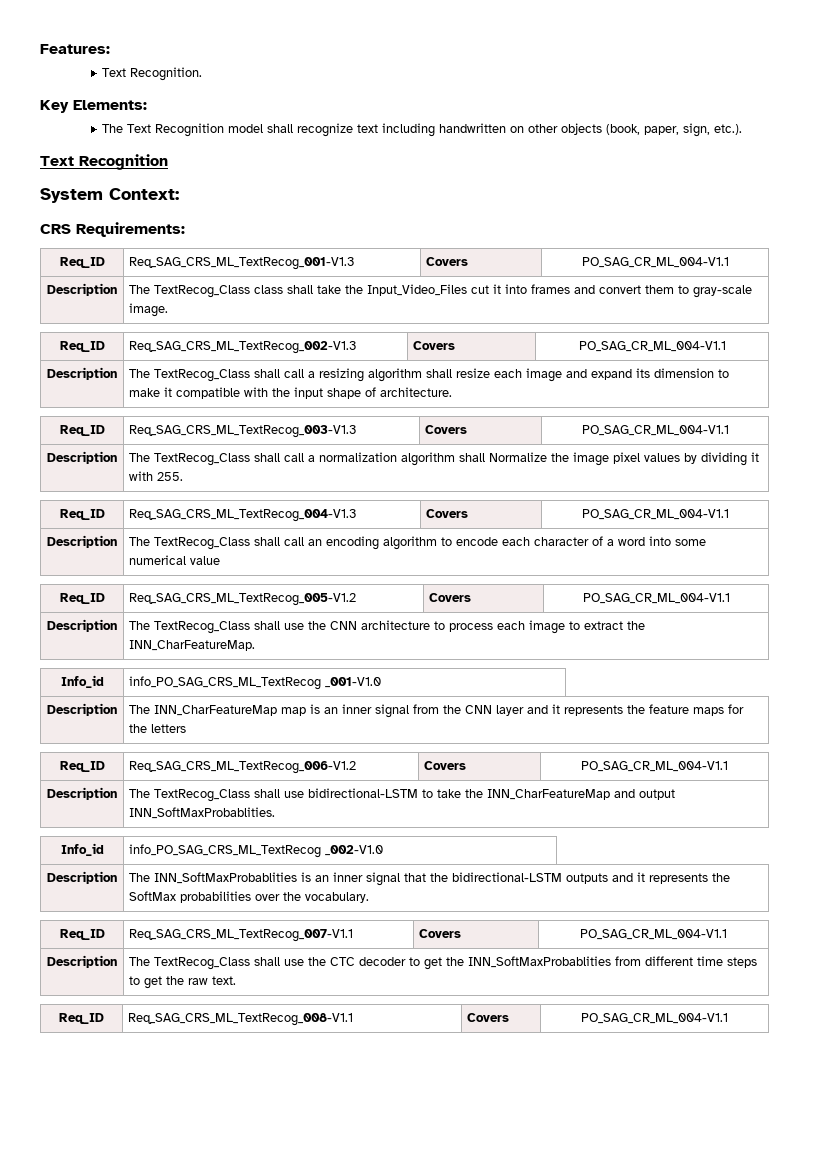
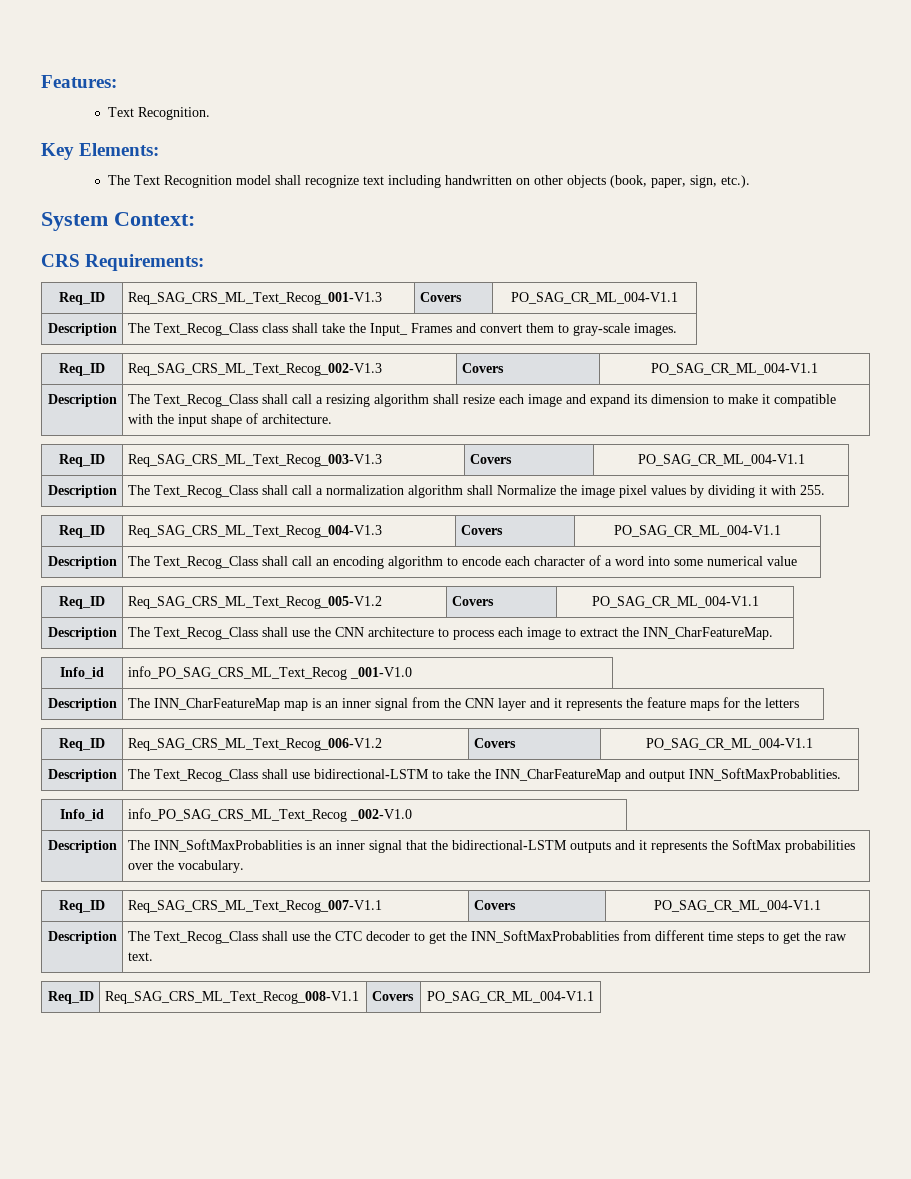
[40,154,168,170] // Text Recognition -> (750, 181) none
[129,257,355,270] [426,257,469,266] [581,257,729,268] [47,283,117,296] [129,285,251,298] Req_SAG_CRS_ML_TextRecog_001-V1.3 | Covers | PO_SAG_CR_ML_004-V1.1 // Description | The TextRecog_Class -> [127,292,382,305] [419,292,462,302] [510,292,678,304] [47,323,117,336] [127,323,258,336] Req_SAG_CRS_ML_Text_Recog_001-V1.3 | Covers | PO_SAG_CR_ML_004-V1.1 // Description | The Text_Recog_Class
[367,284,571,296] Input_Video_Files cut it into frames -> [369,323,452,336] Input_ Frames
[129,303,169,317] [59,341,105,352] [129,341,357,354] [413,341,456,350] [578,341,726,352] [47,367,117,380] [129,369,251,382] image. // Req_ID | Req_SAG_CRS_ML_TextRecog_002-V1.3 | Covers | PO_SAG_CR_ML_004-V1.1 // Description | The TextRecog_Class -> [633,323,677,336] [59,363,105,376] [127,363,382,376] [461,363,504,373] [651,363,818,375] [47,394,117,407] [127,394,258,407] images. // Req_ID | Req_SAG_CRS_ML_Text_Recog_002-V1.3 | Covers | PO_SAG_CR_ML_004-V1.1 // Description | The Text_Recog_Class
[129,425,357,438] [425,425,468,434] [581,425,729,436] [47,451,117,464] [129,453,251,466] Req_SAG_CRS_ML_TextRecog_003-V1.3 | Covers | PO_SAG_CR_ML_004-V1.1 // Description | The TextRecog_Class -> [127,454,382,467] [469,454,512,464] [637,454,805,466] [47,485,117,498] [127,485,258,498] Req_SAG_CRS_ML_Text_Recog_003-V1.3 | Covers | PO_SAG_CR_ML_004-V1.1 // Description | The Text_Recog_Class
[129,509,357,522] [426,509,469,518] [581,509,729,520] [47,535,117,548] [129,537,251,550] Req_SAG_CRS_ML_TextRecog_004-V1.3 | Covers | PO_SAG_CR_ML_004-V1.1 // Description | The TextRecog_Class -> [127,525,382,538] [460,525,503,535] [614,525,781,537] [47,556,117,569] [127,556,258,569] Req_SAG_CRS_ML_Text_Recog_004-V1.3 | Covers | PO_SAG_CR_ML_004-V1.1 // Description | The Text_Recog_Class
[129,593,357,606] [429,593,472,602] [582,593,730,604] [47,619,117,632] [129,621,251,634] Req_SAG_CRS_ML_TextRecog_005-V1.2 | Covers | PO_SAG_CR_ML_004-V1.1 // Description | The TextRecog_Class -> [127,596,382,609] [451,596,494,606] [591,596,759,608] [47,627,117,640] [127,627,258,640] Req_SAG_CRS_ML_Text_Recog_005-V1.2 | Covers | PO_SAG_CR_ML_004-V1.1 // Description | The Text_Recog_Class
[129,676,322,690] info_PO_SAG_CRS_ML_TextRecog -> [127,666,347,680] info_PO_SAG_CRS_ML_Text_Recog
[129,761,357,774] [424,761,467,770] [581,761,728,772] [47,787,117,800] [129,789,251,802] Req_SAG_CRS_ML_TextRecog_006-V1.2 | Covers | PO_SAG_CR_ML_004-V1.1 // Description | The TextRecog_Class -> [127,738,382,751] [473,738,516,748] [646,738,813,750] [47,769,117,782] [127,769,258,782] Req_SAG_CRS_ML_Text_Recog_006-V1.2 | Covers | PO_SAG_CR_ML_004-V1.1 // Description | The Text_Recog_Class
[129,844,322,858] info_PO_SAG_CRS_ML_TextRecog -> [127,808,347,822] info_PO_SAG_CRS_ML_Text_Recog
[129,929,354,942] [419,929,462,938] [580,929,727,940] [47,955,117,968] [129,957,251,970] Req_SAG_CRS_ML_TextRecog_007-V1.1 | Covers | PO_SAG_CR_ML_004-V1.1 // Description | The TextRecog_Class -> [127,900,382,913] [473,900,516,910] [654,900,821,912] [47,931,117,944] [127,931,258,944] Req_SAG_CRS_ML_Text_Recog_007-V1.1 | Covers | PO_SAG_CR_ML_004-V1.1 // Description | The Text_Recog_Class
[128,1013,354,1026] Req_SAG_CRS_ML_TextRecog_008-V1.1 -> [104,991,359,1004] Req_SAG_CRS_ML_Text_Recog_008-V1.1

